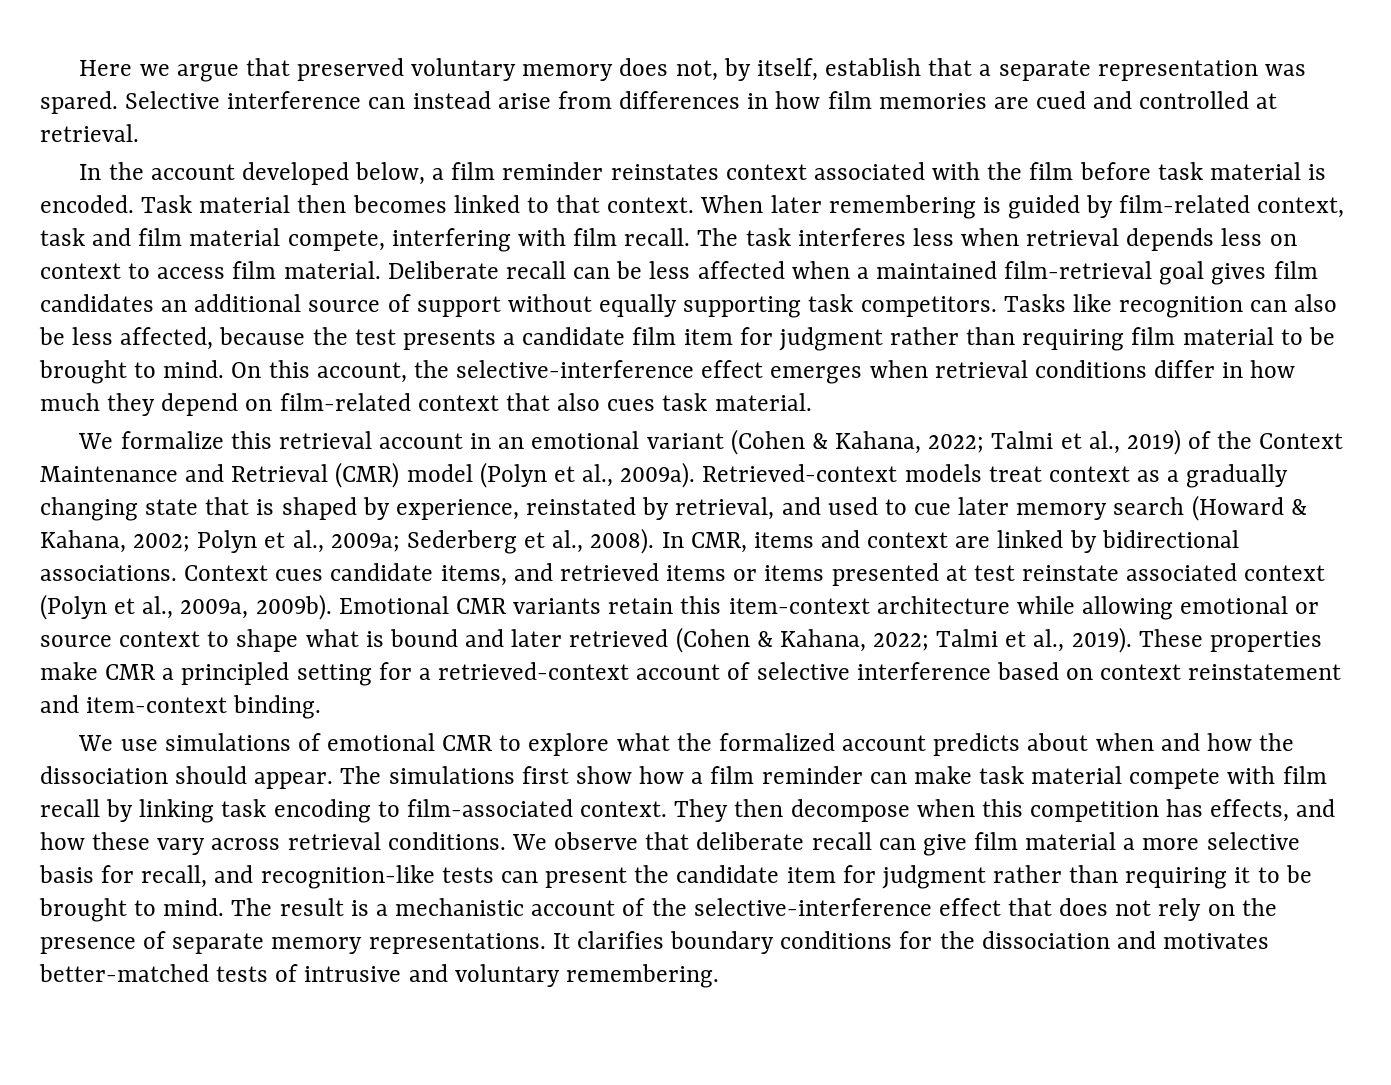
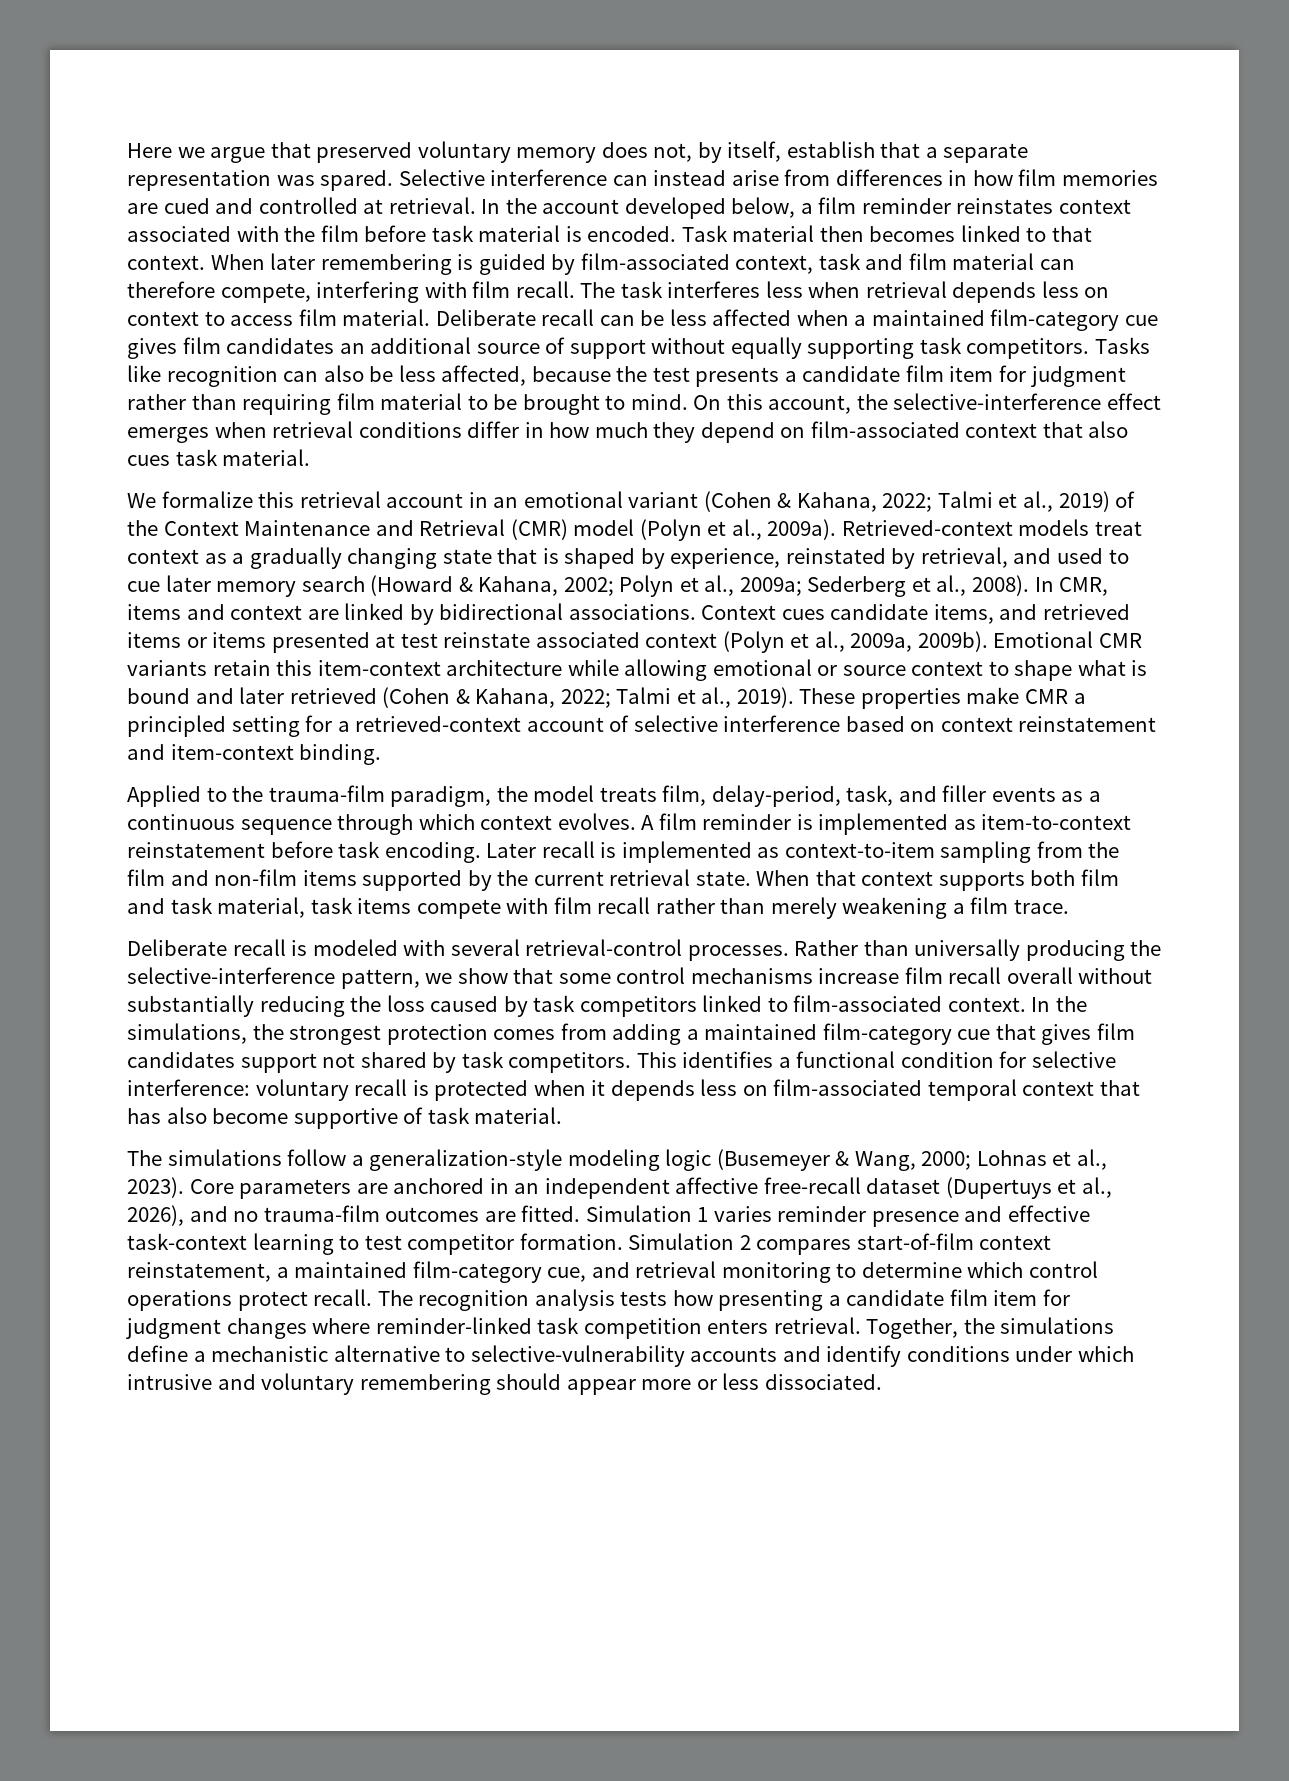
(139, 133) // -> (476, 205) none
[1119,195,1251,213] film-related -> [580,253,730,270] film-associated
(281, 237) none -> [1039,259,1075,270] [127,281,215,298] can therefore
[1004,261,1205,285] film-retrieval goal -> [990,309,1159,331] film-category cue
[279,393,411,411] film-related -> [810,421,960,438] film-associated
[78,733,1295,756] [40,766,1327,789] [40,799,1336,823] [40,832,1300,856] [39,865,1312,889] [39,898,1277,922] [40,931,1270,954] [39,964,719,988] We use simulations of emotional CMR to explore what the formalized account predicts about when and how the dissociation should appear. The simulations first show how a film reminder can make task material compete with film recall by linking task encoding to film-associated context. They then decompose when this competition has effects, and how these vary across retrieval conditions. We observe that deliberate recall can give film material a more selective basis for recall, and recognition-like tests can present the candidate item for judgment rather than requiring it to be brought to mind. The result is a mechanistic account of the selective-interference effect that does not rely on the presence of separate memory representations. It clarifies boundary conditions for the dissociation and motivates better-matched tests of intrusive and voluntary remembering. -> [127,785,1102,807] [127,813,1132,835] [127,841,1120,863] [127,869,1120,891] [127,897,1070,919] [127,939,1162,961] [127,967,1153,989] [127,995,1087,1017] [127,1023,1135,1045] [127,1051,1116,1073] [127,1079,1140,1101] [127,1107,563,1129] [127,1149,1107,1171] [127,1177,1112,1199] [127,1205,1090,1227] [127,1233,1052,1255] [127,1261,1098,1283] [127,1289,1070,1311] [126,1317,1115,1339] [127,1345,1134,1367] [127,1373,882,1395] Applied to the trauma-film paradigm, the model treats film, delay-period, task, and filler events as a continuous sequence through which context evolves. A film reminder is implemented as item-to-context reinstatement before task encoding. Later recall is implemented as context-to-item sampling from the film and non-film items supported by the current retrieval state. When that context supports both film and task material, task items compete with film recall rather than merely weakening a film trace. // Deliberate recall is modeled with several retrieval-control processes. Rather than universally producing the selective-interference pattern, we show that some control mechanisms increase film recall overall without substantially reducing the loss caused by task competitors linked to film-associated context. In the simulations, the strongest protection comes from adding a maintained film-category cue that gives film candidates support not shared by task competitors. This identifies a functional condition for selective interference: voluntary recall is protected when it depends less on film-associated temporal context that has also become supportive of task material. // The simulations follow a generalization-style modeling logic (Busemeyer & Wang, 2000; Lohnas et al., 2023). Core parameters are anchored in an independent affective free-recall dataset (Dupertuys et al., 2026), and no trauma-film outcomes are fitted. Simulation 1 varies reminder presence and effective task-context learning to test competitor formation. Simulation 2 compares start-of-film context reinstatement, a maintained film-category cue, and retrieval monitoring to determine which control operations protect recall. The recognition analysis tests how presenting a candidate film item for judgment changes where reminder-linked task competition enters retrieval. Together, the simulations define a mechanistic alternative to selective-vulnerability accounts and identify conditions under which intrusive and voluntary remembering should appear more or less dissociated.

